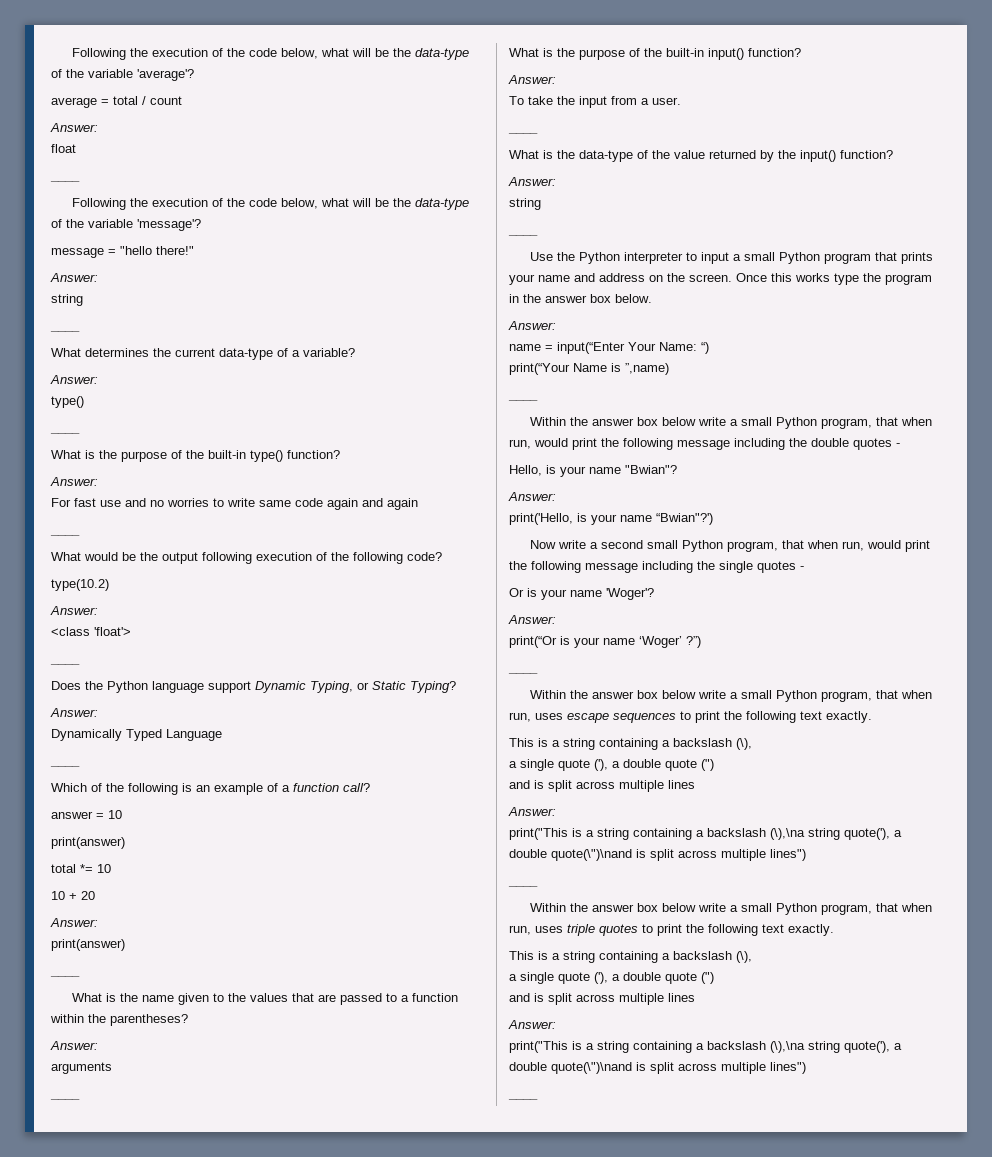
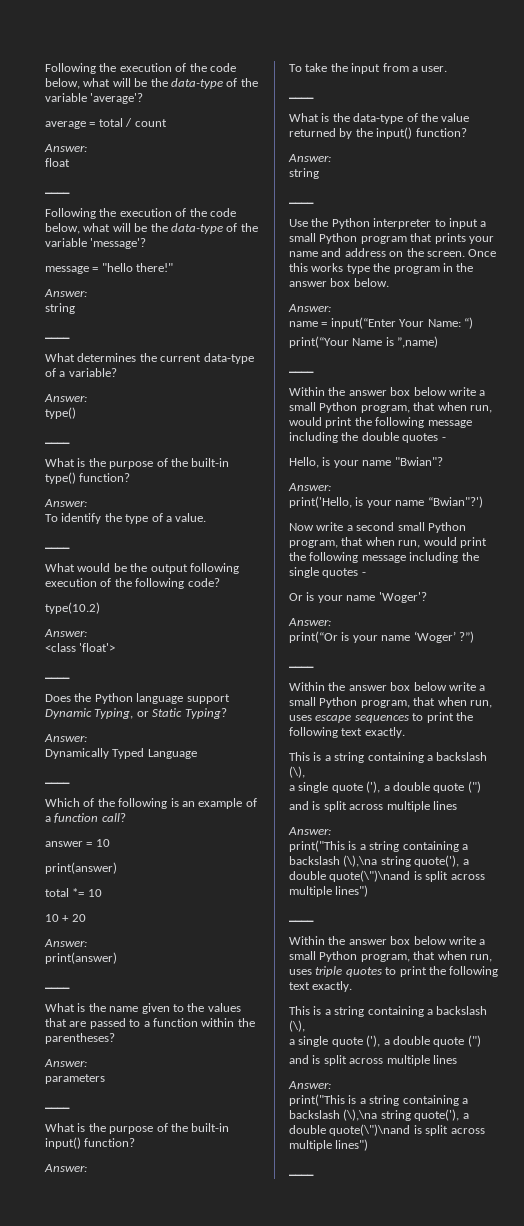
[51,498,418,510] For fast use and no worries to write same code again and again -> [45,513,207,524] To identify the type of a value.
[51,1062,112,1074] arguments -> [45,1074,105,1084] parameters

